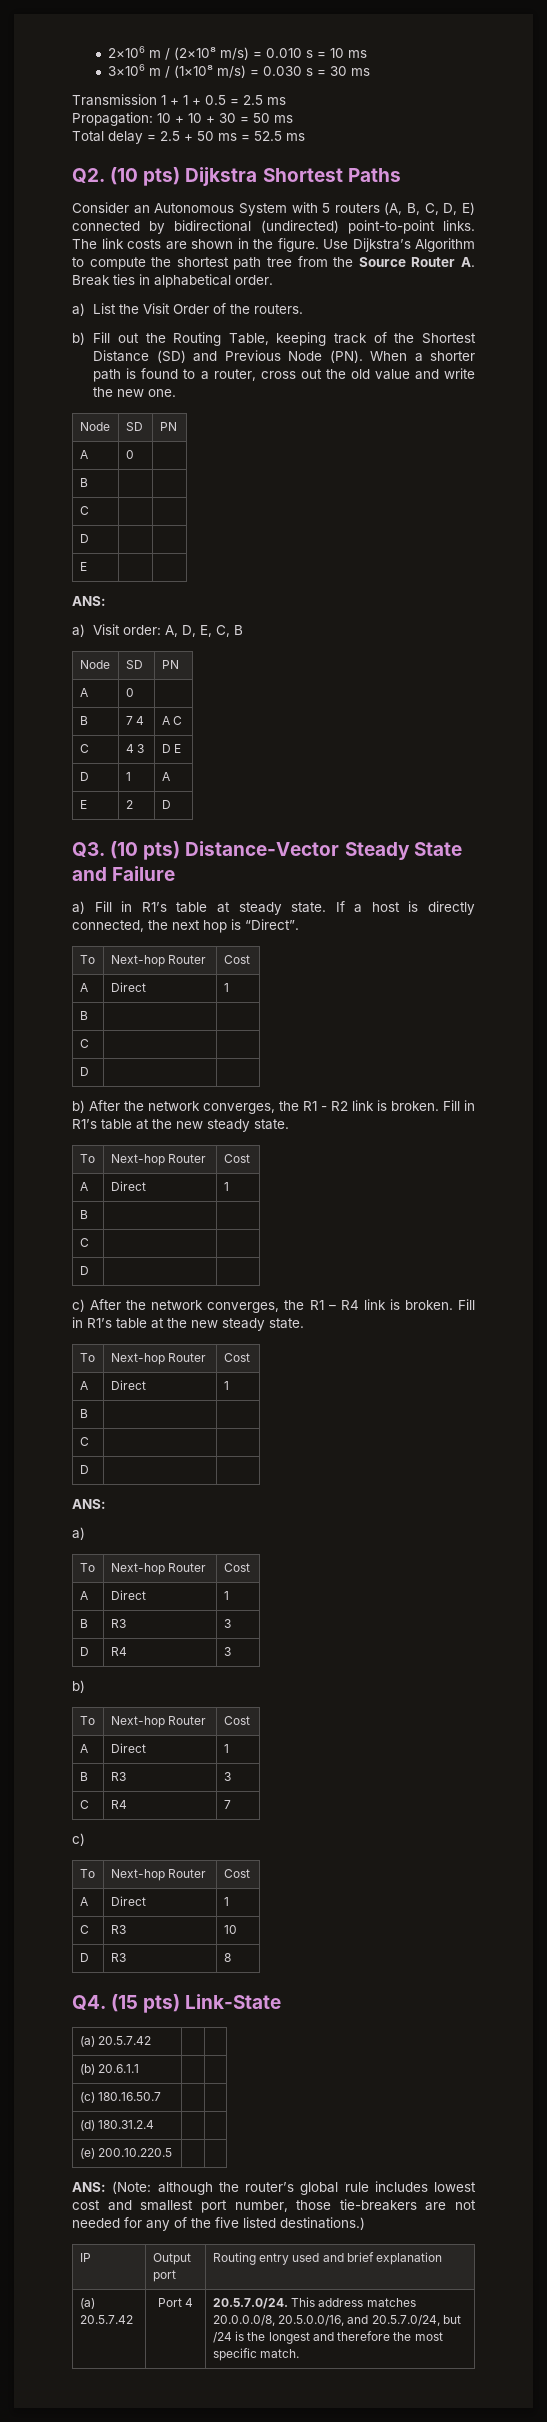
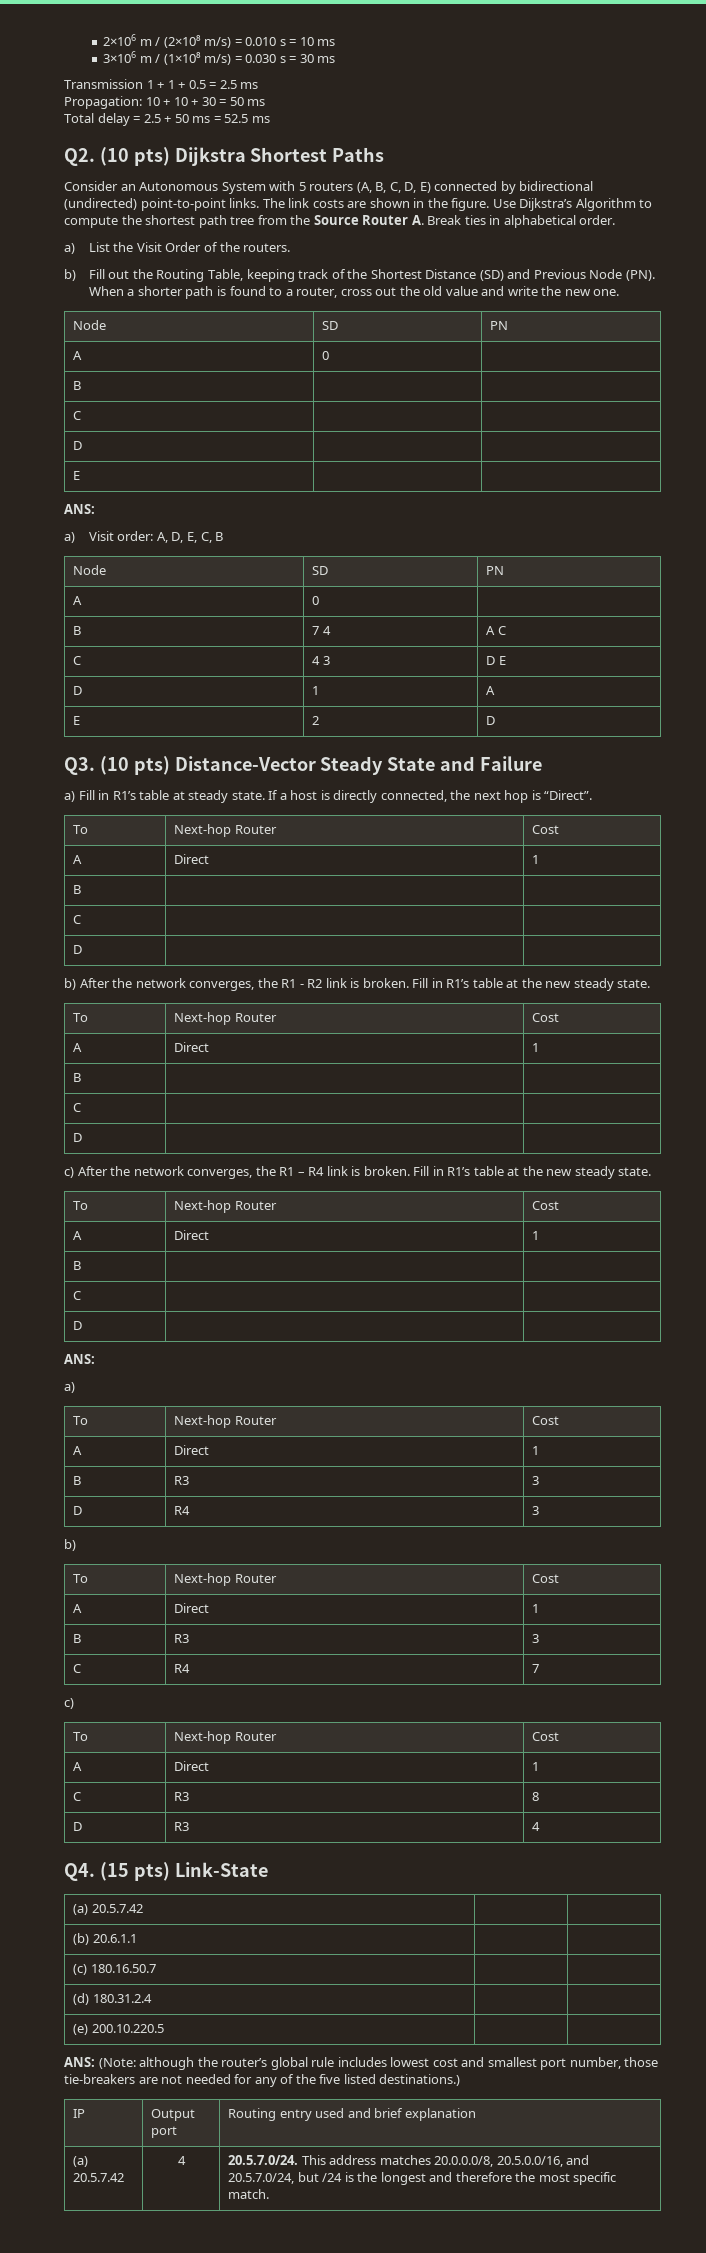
[223,1925,237,1934] 10 -> [532,1792,540,1801] 8
[223,1953,231,1962] 8 -> [532,1822,541,1831] 4
[157,2298,182,2307] Port -> (125, 2177) none

